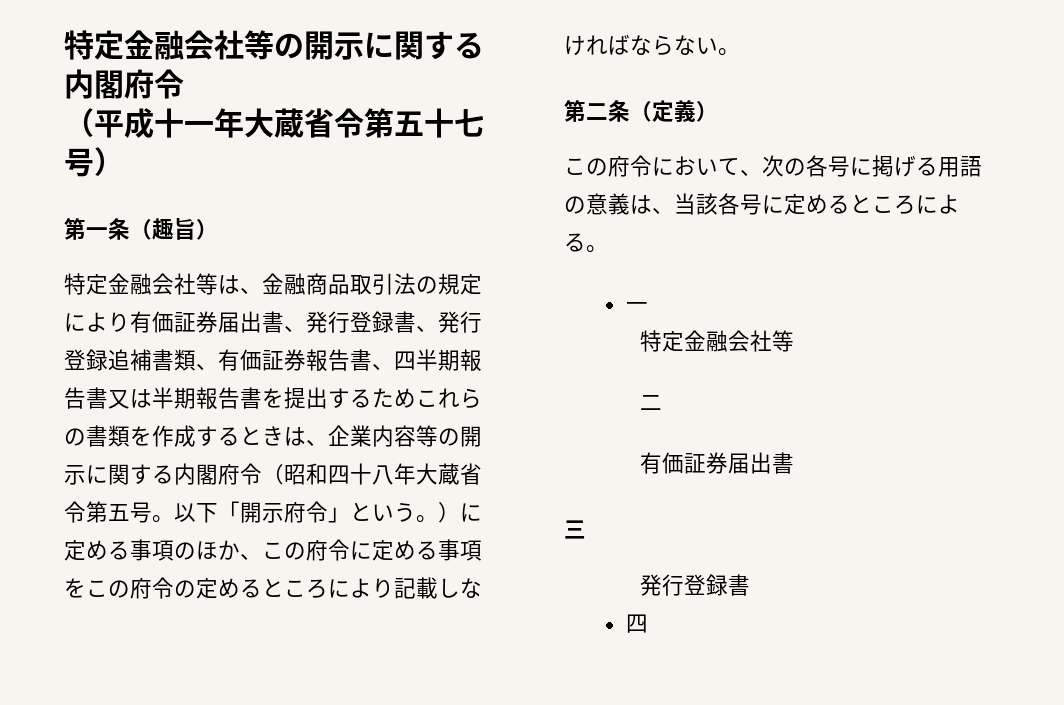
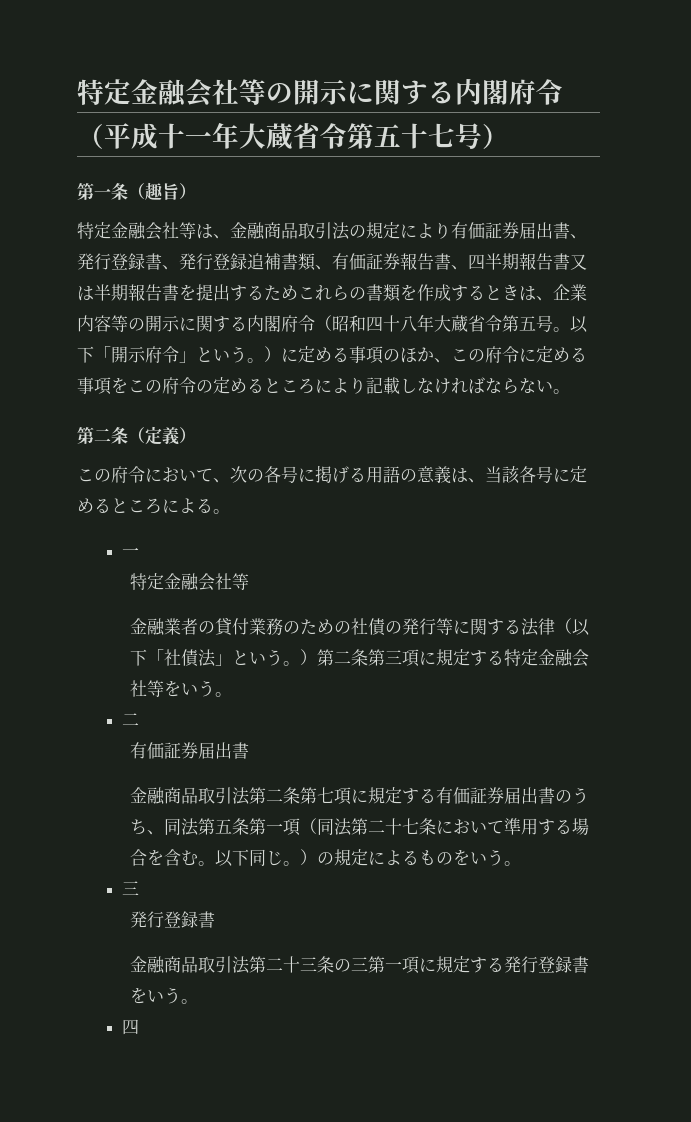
[640,395,663,410] [640,452,795,474] [564,520,586,539] [640,574,751,596] 二 // 有価証券届出書 // 三 // 発行登録書 -> [129,618,590,636] [129,649,589,667] [129,680,232,697] [122,713,140,726] [129,742,249,759] [129,787,589,805] [129,818,589,836] [129,849,521,867] [122,881,140,895] [129,911,215,928] [129,956,589,974] [129,987,198,1004] 金融業者の貸付業務のための社債の発行等に関する法律（以下「社債法」という。）第二条第三項に規定する特定金融会社等をいう。 // 二 // 有価証券届出書 // 金融商品取引法第二条第七項に規定する有価証券届出書のうち、同法第五条第一項（同法第二十七条において準用する場合を含む。以下同じ。）の規定によるものをいう。 // 三 // 発行登録書 // 金融商品取引法第二十三条の三第一項に規定する発行登録書をいう。

